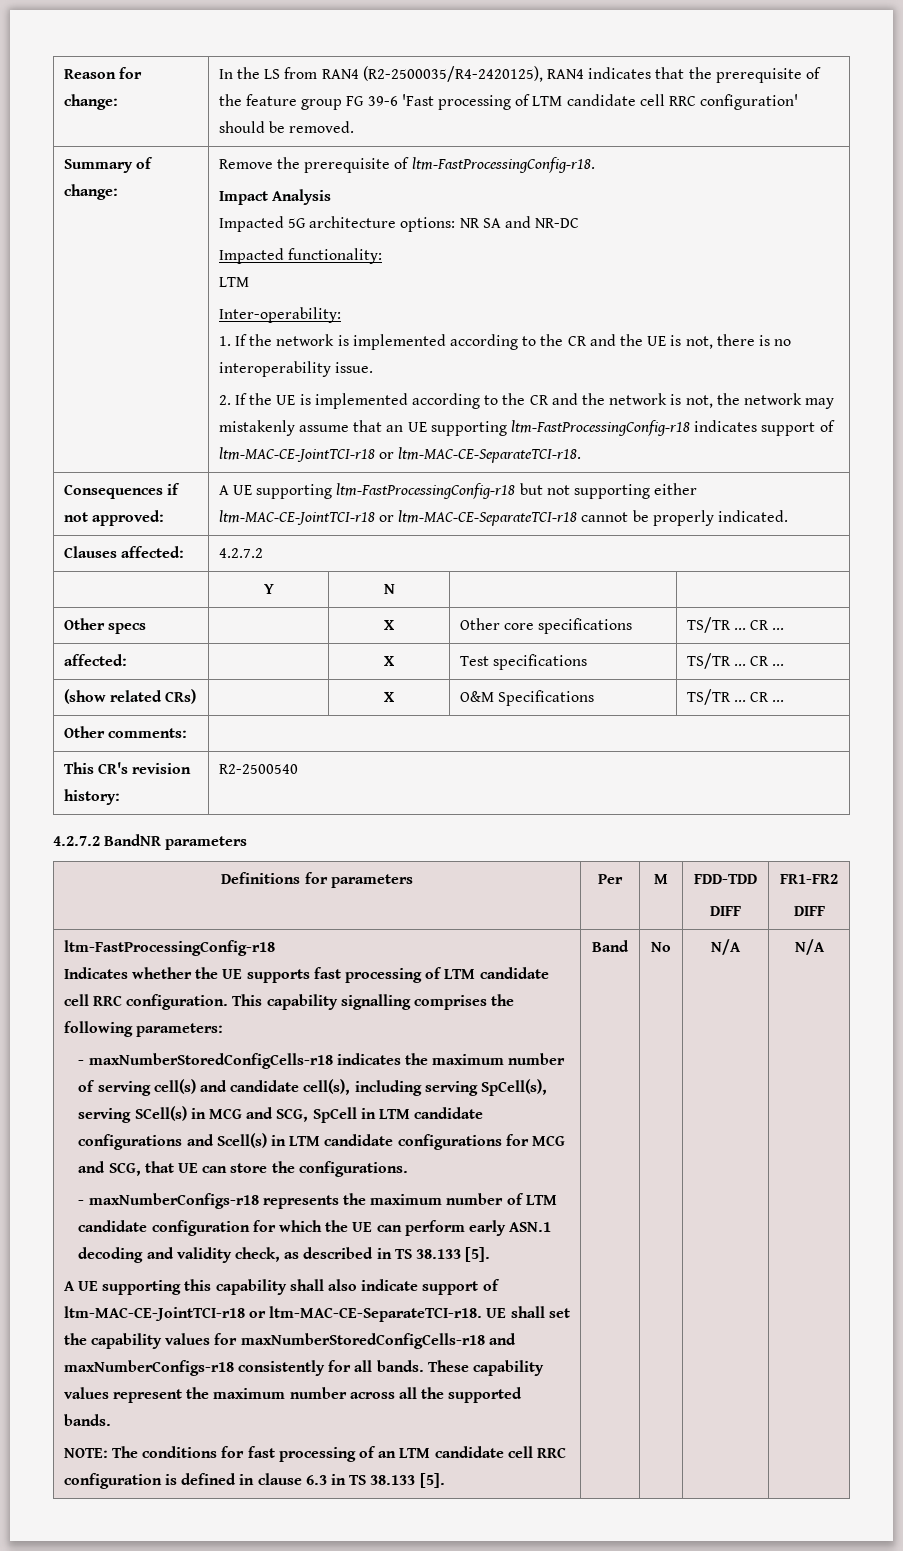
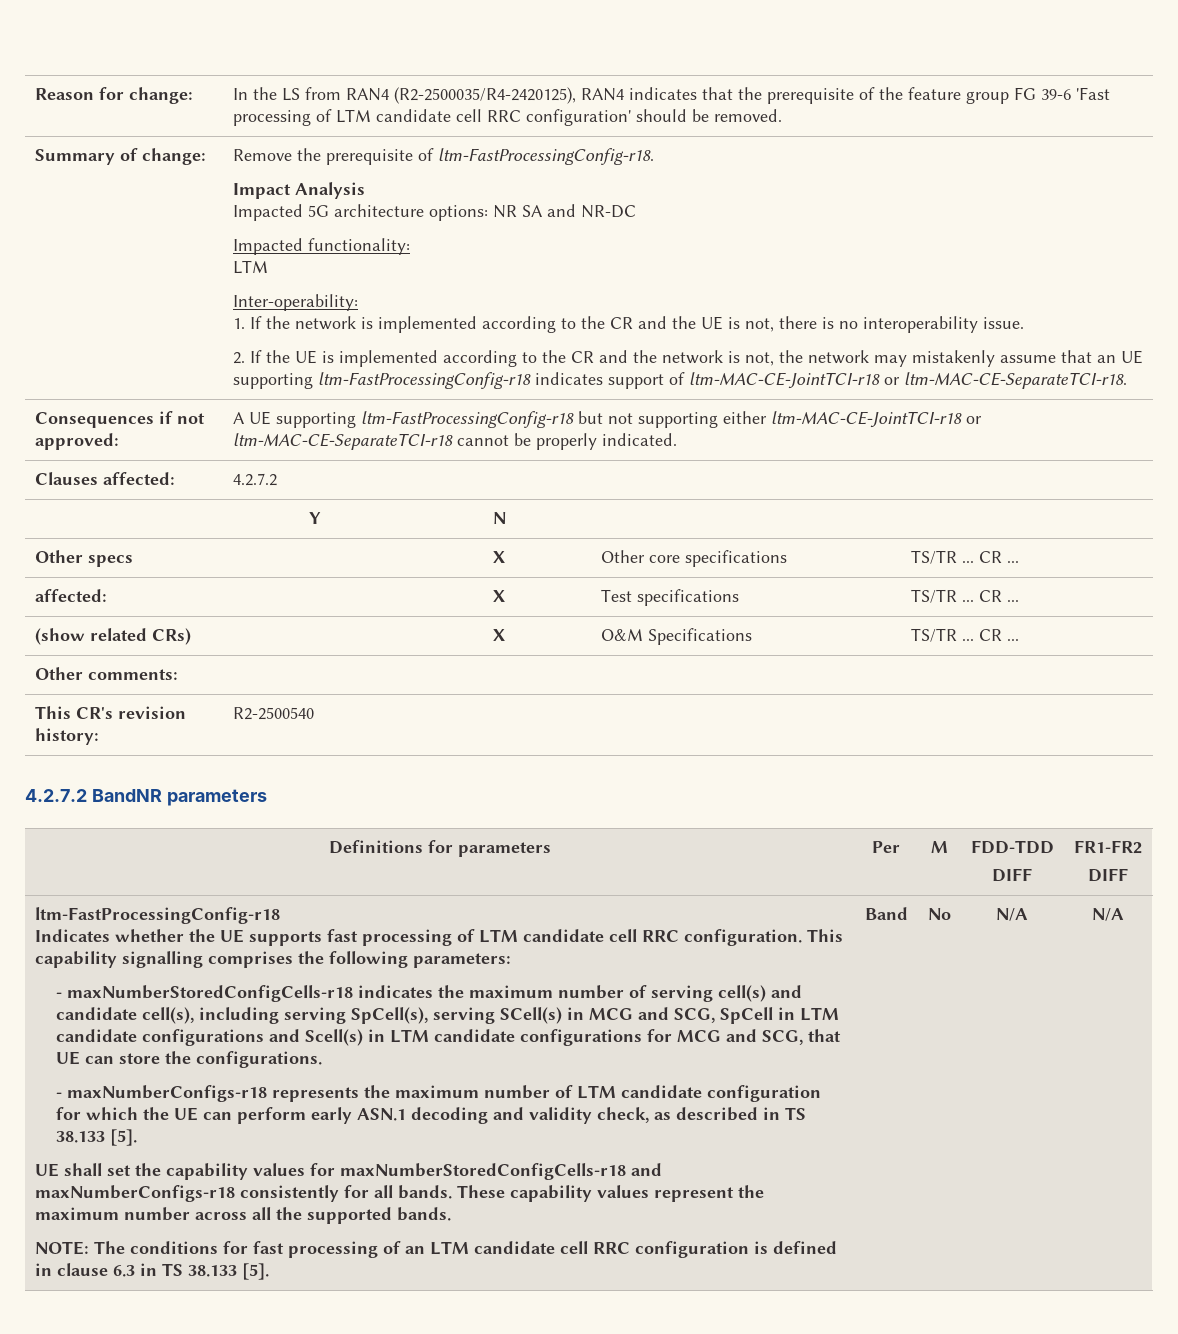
[63,1279,500,1295] [63,1306,483,1322] A UE supporting this capability shall also indicate support of ltm-MAC-CE-JointTCI-r18 or ltm-MAC-CE-SeparateTCI-r18. -> (137, 1137) none

